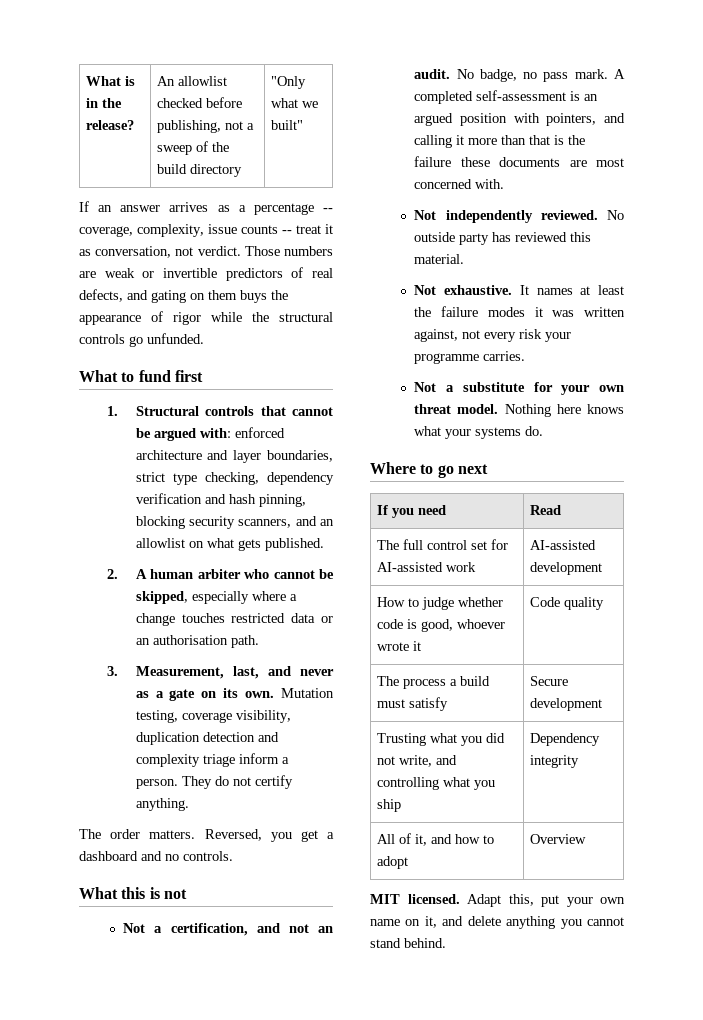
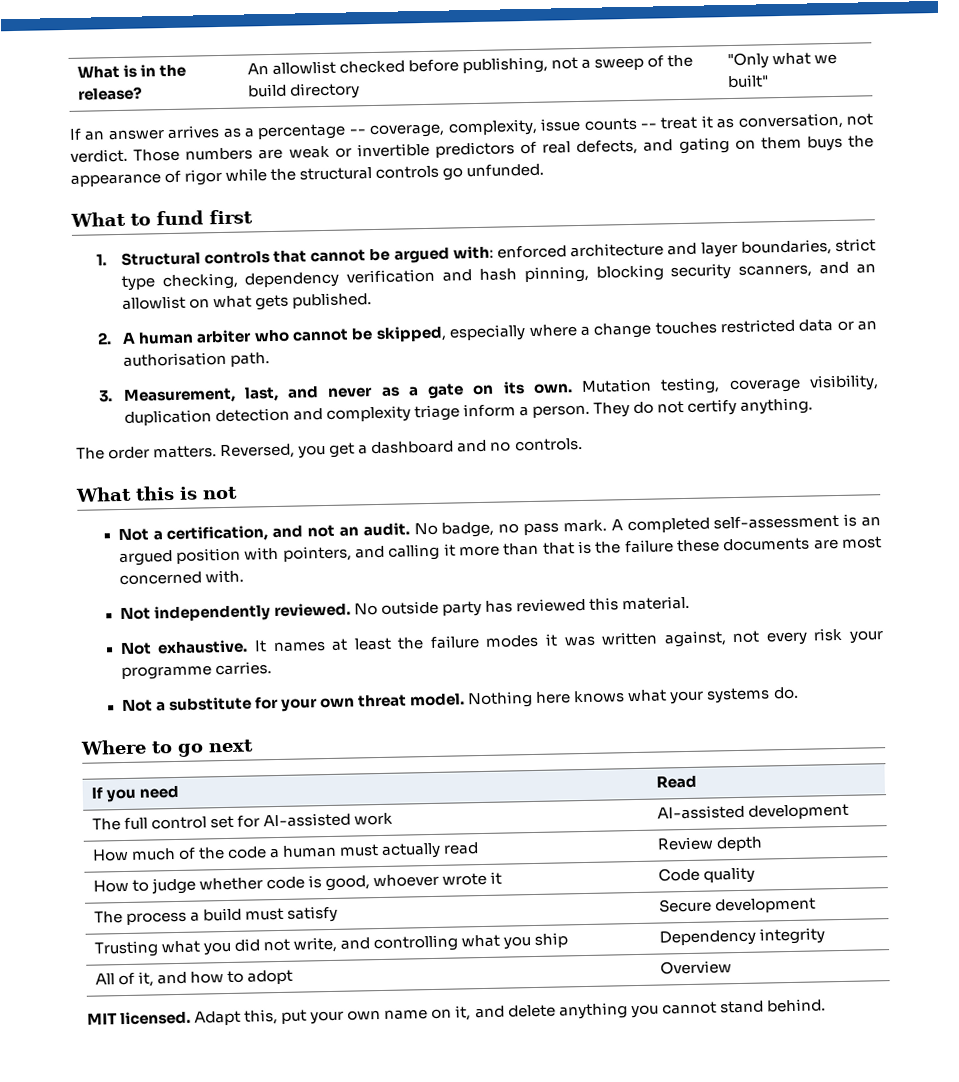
(603, 568) none -> [91,842,480,862] [656,836,763,852] // How much of the code a human must actually read | Review depth

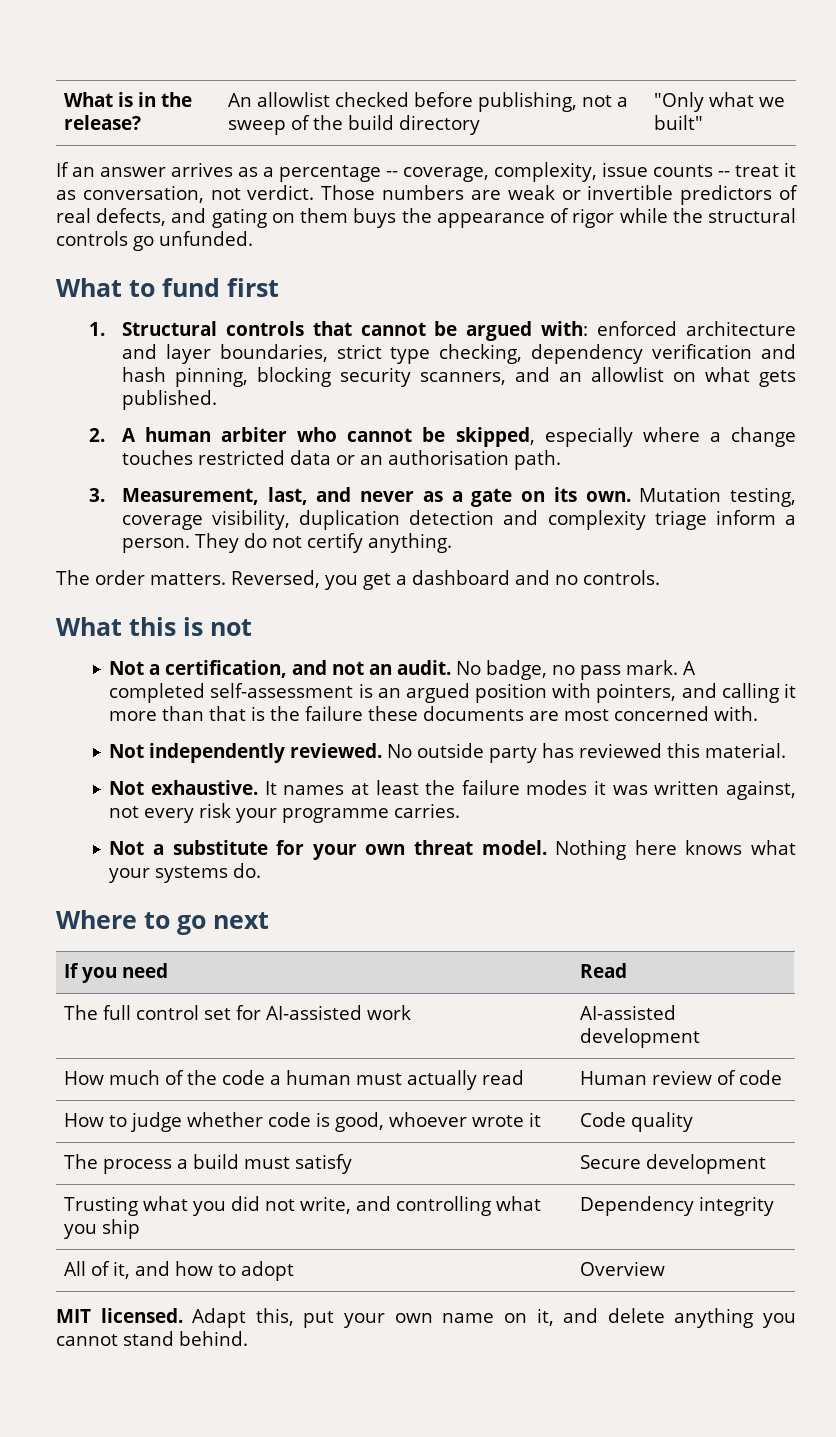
[656,836,763,852] Review depth -> [579,1070,782,1085] Human review of code

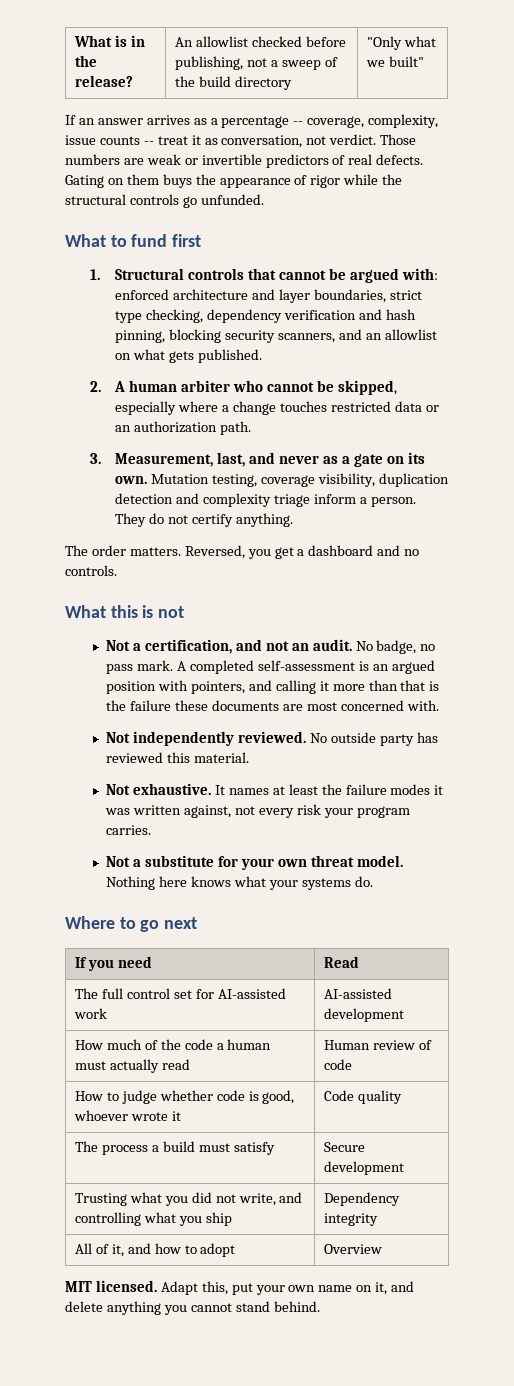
[96,208,267,228] defects, and gating -> [376,154,424,165] [65,175,104,188] defects. Gating
[387,450,509,465] authorisation -> [134,421,218,433] authorization
[282,808,390,823] programme -> [356,806,410,818] program

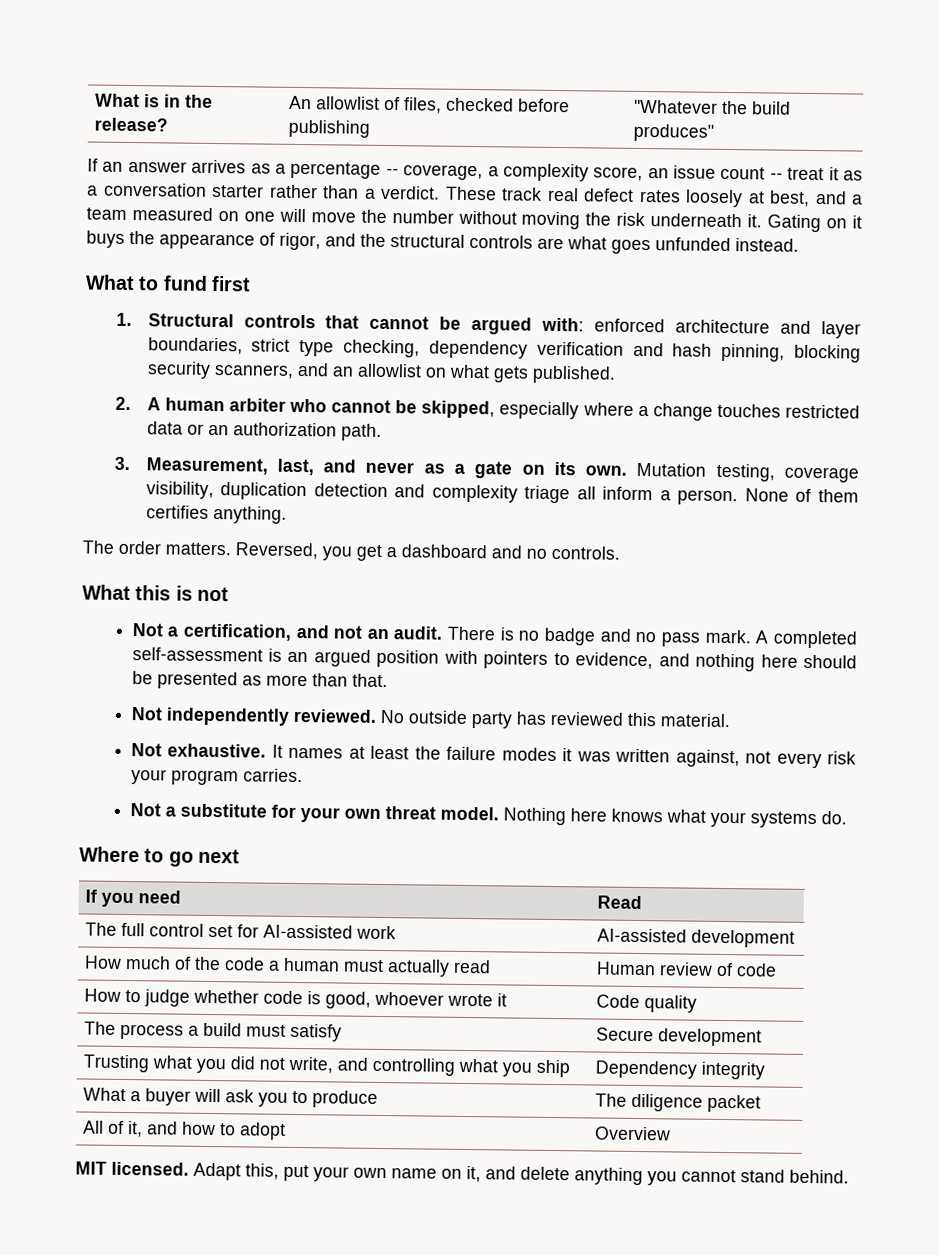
[251,36,346,47] [174,56,338,70] [174,76,292,90] [366,36,436,50] [365,56,424,67] checked before publishing, not a sweep of the build directory | "Only what we built" -> [384,96,571,114] [288,119,371,138] [634,99,792,115] [633,123,715,142] of files, checked before publishing | "Whatever the build produces"
[368,114,439,128] [65,134,417,148] [65,154,424,168] complexity, issue counts -- treat it as conversation, not verdict. Those numbers are weak or invertible predictors of real defects. -> [487,163,864,182] [87,182,863,208] [86,207,763,230] a complexity score, an issue count -- treat it as a conversation starter rather than a verdict. These track real defect rates loosely at best, and a team measured on one will move the number without moving the risk underneath it.
[126,174,159,185] them -> [852,215,862,229] it
[310,174,379,188] rigor while -> [279,232,356,251] rigor, and
[182,194,264,208] go unfunded. -> [537,236,799,255] are what goes unfunded instead.
(311, 500) none -> [576,486,596,500] all
[115,513,234,527] They do not certify -> [744,488,860,503] [145,505,209,519] None of them certifies
[355,640,417,654] No badge, -> [447,626,631,646] There is no badge and
[190,680,440,694] [106,700,439,711] pointers, and calling it more than that is the failure these documents are most concerned with. -> [483,651,858,672] [131,671,388,690] pointers to evidence, and nothing here should be presented as more than that.
(378, 1219) none -> [83,1087,379,1108] [595,1093,762,1113] // What a buyer will ask you to produce | The diligence packet

